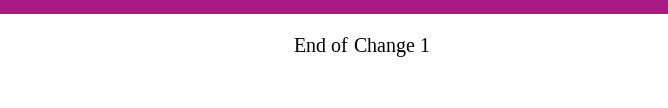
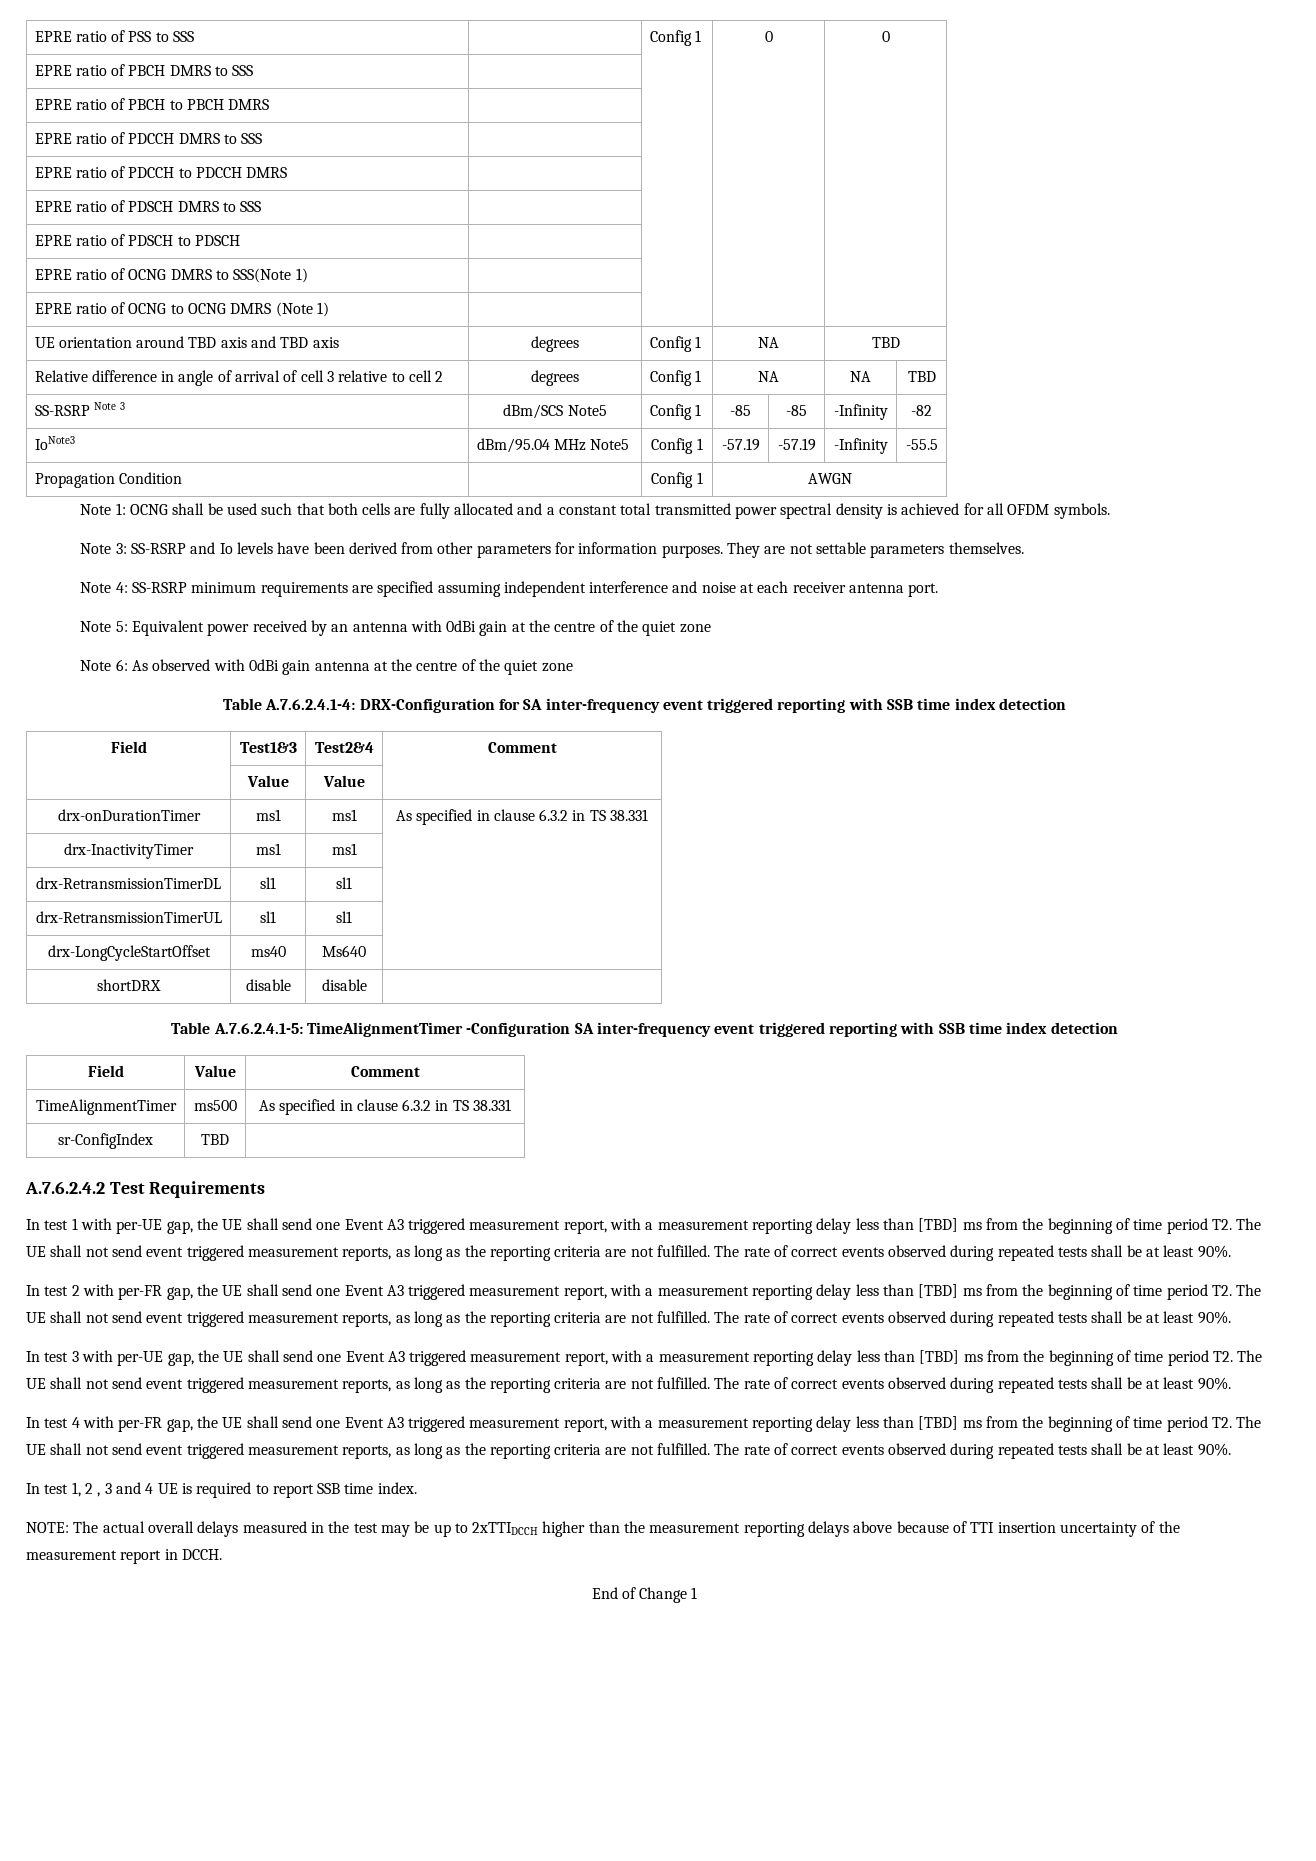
(293, 45) none -> [34,30,195,42] [649,30,701,46] [764,31,773,42] [881,31,890,42] [34,64,254,76] [34,98,270,110] [34,132,263,144] [34,166,288,178] [34,200,262,212] [34,234,241,246] [34,268,308,283] [34,302,330,317] [34,336,339,348] [531,336,579,352] [649,336,701,352] [758,337,779,348] [871,337,900,348] [34,370,444,386] [531,370,579,386] [649,370,701,386] [758,371,779,382] [850,371,871,382] [907,371,936,382] [34,402,126,416] [503,404,607,419] [649,404,701,420] [730,405,751,416] [786,405,807,416] [833,404,888,420] [911,405,932,416] [34,436,75,450] [476,438,630,453] [651,438,703,454] [721,438,760,451] [777,438,816,451] [833,438,888,454] [905,439,938,450] [34,472,182,488] [651,472,703,488] [807,473,852,484] [80,503,1110,519] [80,542,1024,558] [80,581,939,597] [80,620,711,636] [80,659,573,675] [222,698,1067,713] [110,741,147,753] [239,742,297,753] [314,742,374,753] [487,742,557,753] [246,775,289,787] [322,775,365,787] [57,809,201,821] [255,809,281,821] [331,809,357,821] [395,809,649,825] [64,843,194,859] [255,843,281,855] [331,843,357,855] [36,877,221,889] [260,877,276,889] [336,877,352,889] [35,911,222,923] [260,911,276,923] [336,911,352,923] [47,945,211,961] [250,946,286,957] [322,945,366,957] [97,979,161,991] [245,979,291,991] [321,979,367,991] [171,1022,1118,1037] [87,1065,124,1077] [193,1065,236,1077] [350,1066,420,1077] [35,1099,177,1115] [193,1100,237,1111] [258,1099,512,1115] [58,1133,153,1149] [201,1134,229,1145] [25,1181,266,1198] [26,1218,1262,1234] [26,1245,1231,1261] [26,1284,1262,1300] [26,1311,1231,1327] [26,1350,1263,1366] [26,1377,1231,1393] [26,1416,1262,1432] [26,1443,1231,1459] [26,1482,417,1498] [26,1521,1180,1537] [26,1549,222,1564] EPRE ratio of PSS to SSS | | Config 1 | 0 | 0 // EPRE ratio of PBCH DMRS to SSS | | | | // EPRE ratio of PBCH to PBCH DMRS | | | | // EPRE ratio of PDCCH DMRS to SSS | | | | // EPRE ratio of PDCCH to PDCCH DMRS | | | | // EPRE ratio of PDSCH DMRS to SSS | | | | // EPRE ratio of PDSCH to PDSCH | | | | // EPRE ratio of OCNG DMRS to SSS(Note 1) | | | | // EPRE ratio of OCNG to OCNG DMRS (Note 1) | | | | // UE orientation around TBD axis and TBD axis | degrees | Config 1 | NA | TBD // Relative difference in angle of arrival of cell 3 relative to cell 2 | degrees | Config 1 | NA | NA | TBD // SS-RSRP Note 3 | dBm/SCS Note5 | Config 1 | -85 | -85 | -Infinity | -82 // IoNote3 | dBm/95.04 MHz Note5 | Config 1 | -57.19 | -57.19 | -Infinity | -55.5 // Propagation Condition | | Config 1 | AWGN // Note 1: OCNG shall be used such that both cells are fully allocated and a constant total transmitted power spectral density is achieved for all OFDM symbols. // Note 3: SS-RSRP and Io levels have been derived from other parameters for information purposes. They are not settable parameters themselves. // Note 4: SS-RSRP minimum requirements are specified assuming independent interference and noise at each receiver antenna port. // Note 5: Equivalent power received by an antenna with 0dBi gain at the centre of the quiet zone // Note 6: As observed with 0dBi gain antenna at the centre of the quiet zone // Table A.7.6.2.4.1-4: DRX-Configuration for SA inter-frequency event triggered reporting with SSB time index detection // Field | Test1&3 | Test2&4 | Comment // | Value | Value | // drx-onDurationTimer | ms1 | ms1 | As specified in clause 6.3.2 in TS 38.331 // drx-InactivityTimer | ms1 | ms1 | // drx-RetransmissionTimerDL | sl1 | sl1 | // drx-RetransmissionTimerUL | sl1 | sl1 | // drx-LongCycleStartOffset | ms40 | Ms640 | // shortDRX | disable | disable | // Table A.7.6.2.4.1-5: TimeAlignmentTimer -Configuration SA inter-frequency event triggered reporting with SSB time index detection // Field | Value | Comment // TimeAlignmentTimer | ms500 | As specified in clause 6.3.2 in TS 38.331 // sr-ConfigIndex | TBD | // A.7.6.2.4.2 Test Requirements // In test 1 with per-UE gap, the UE shall send one Event A3 triggered measurement report, with a measurement reporting delay less than [TBD] ms from the beginning of time period T2. The UE shall not send event triggered measurement reports, as long as the reporting criteria are not fulfilled. The rate of correct events observed during repeated tests shall be at least 90%. // In test 2 with per-FR gap, the UE shall send one Event A3 triggered measurement report, with a measurement reporting delay less than [TBD] ms from the beginning of time period T2. The UE shall not send event triggered measurement reports, as long as the reporting criteria are not fulfilled. The rate of correct events observed during repeated tests shall be at least 90%. // In test 3 with per-UE gap, the UE shall send one Event A3 triggered measurement report, with a measurement reporting delay less than [TBD] ms from the beginning of time period T2. The UE shall not send event triggered measurement reports, as long as the reporting criteria are not fulfilled. The rate of correct events observed during repeated tests shall be at least 90%. // In test 4 with per-FR gap, the UE shall send one Event A3 triggered measurement report, with a measurement reporting delay less than [TBD] ms from the beginning of time period T2. The UE shall not send event triggered measurement reports, as long as the reporting criteria are not fulfilled. The rate of correct events observed during repeated tests shall be at least 90%. // In test 1, 2 , 3 and 4 UE is required to report SSB time index. // NOTE: The actual overall delays measured in the test may be up to 2xTTIDCCH higher than the measurement reporting delays above because of TTI insertion uncertainty of the measurement report in DCCH. //

